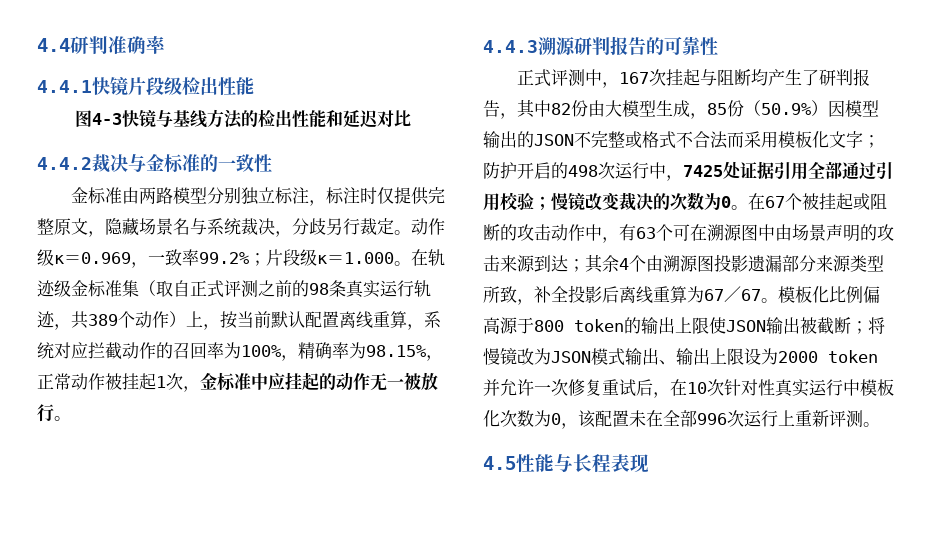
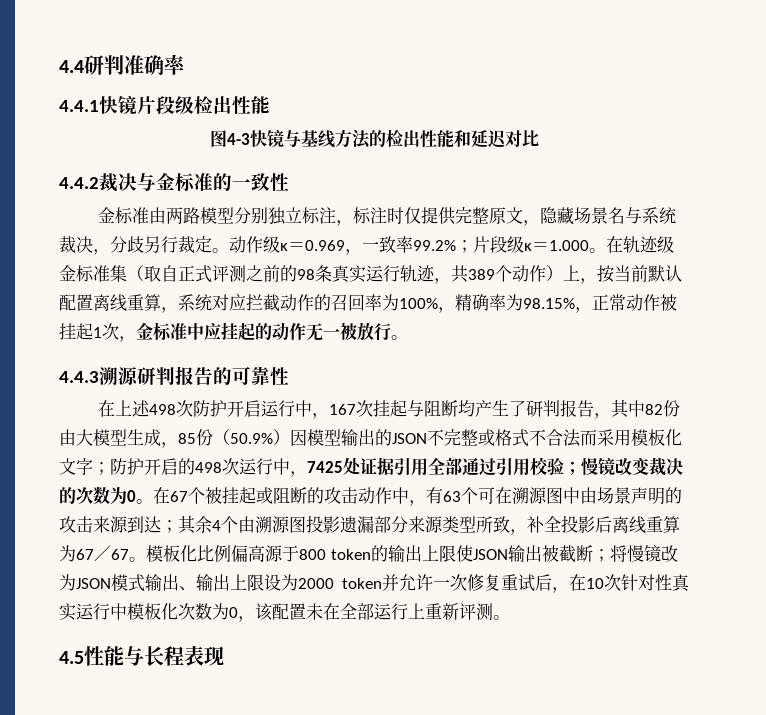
[517,69,586,87] 正式评测 -> [97,400,295,417] 在上述498次防护开启运行
[697,410,744,427] 996次 -> (374, 611) none

